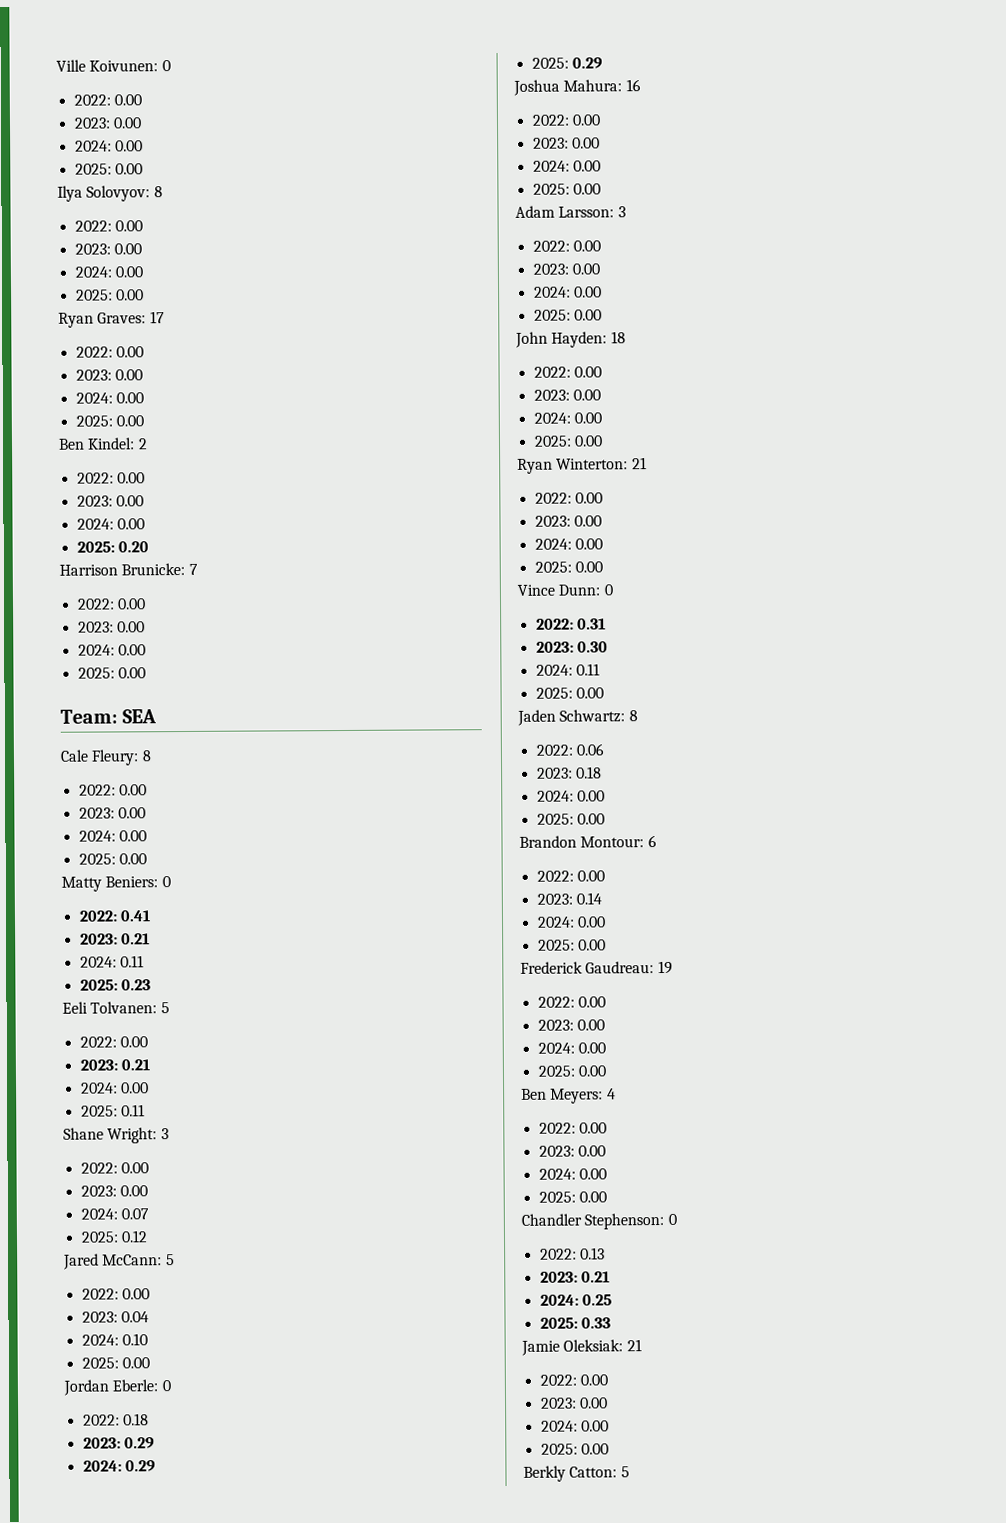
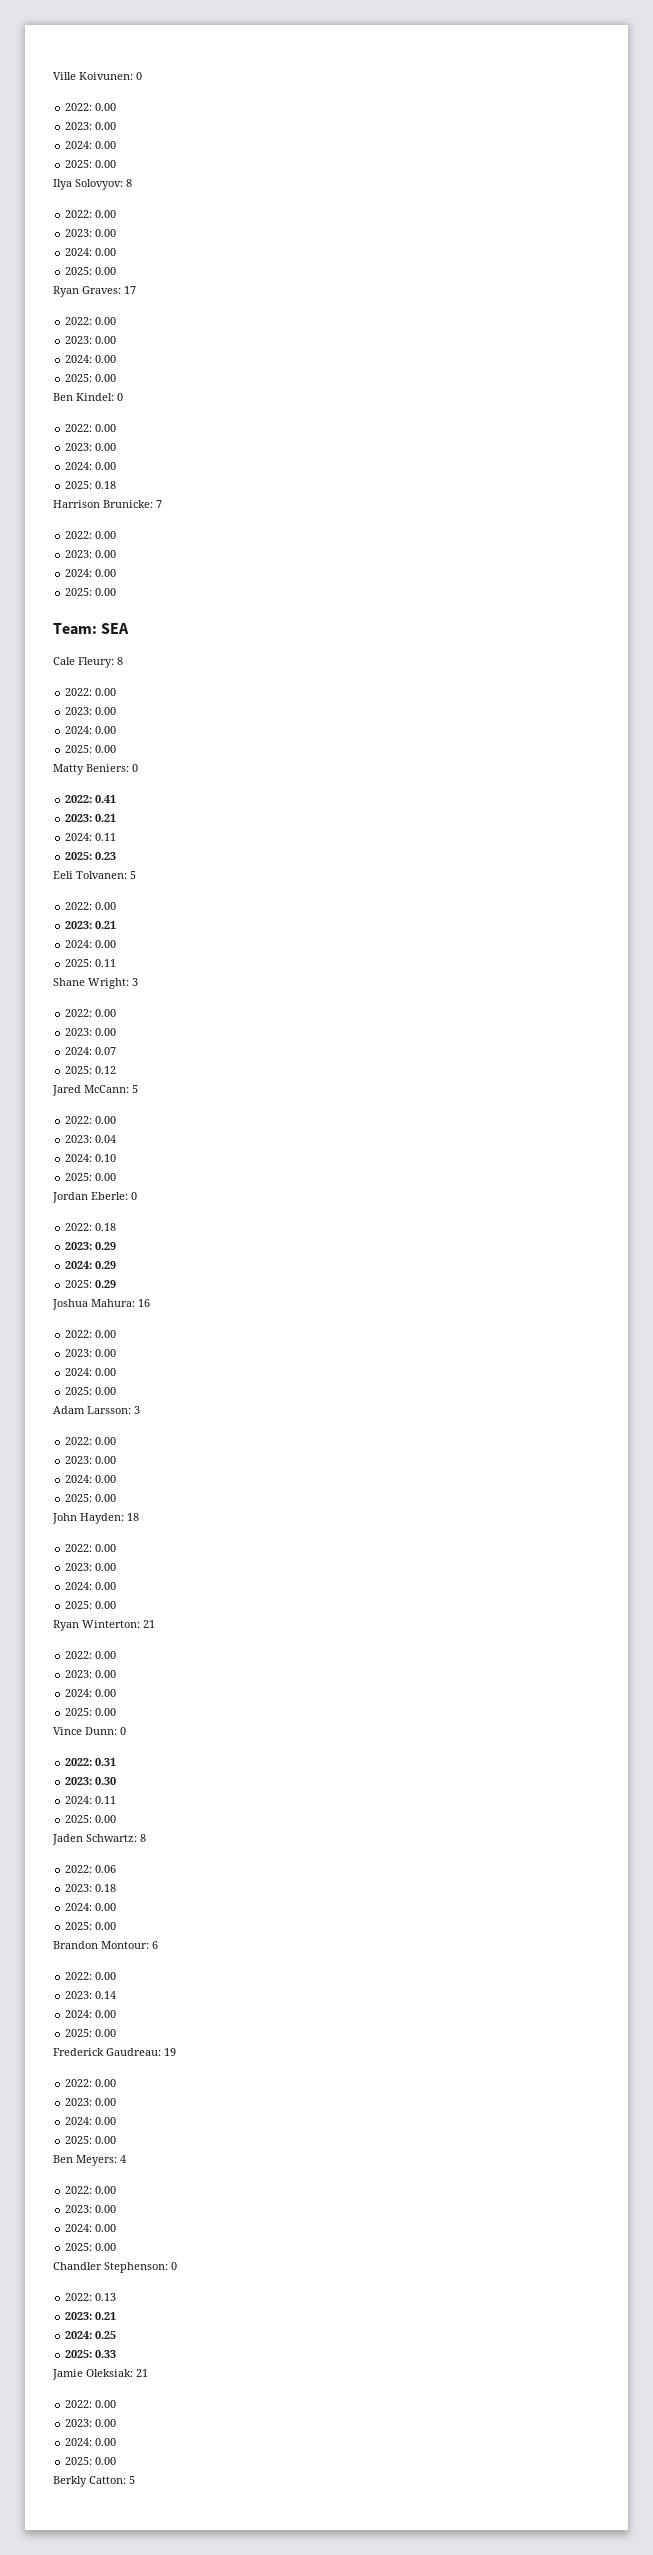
[137,438,148,450] [76,472,145,484] [76,495,144,507] [76,518,145,530] [76,541,149,553] 2 // 2022: 0.00 // 2023: 0.00 // 2024: 0.00 // 2025: 0.20 -> [117,393,123,401] [65,424,117,432] [65,443,117,451] [65,462,117,470] [65,481,117,489] 0 // 2022: 0.00 // 2023: 0.00 // 2024: 0.00 // 2025: 0.18

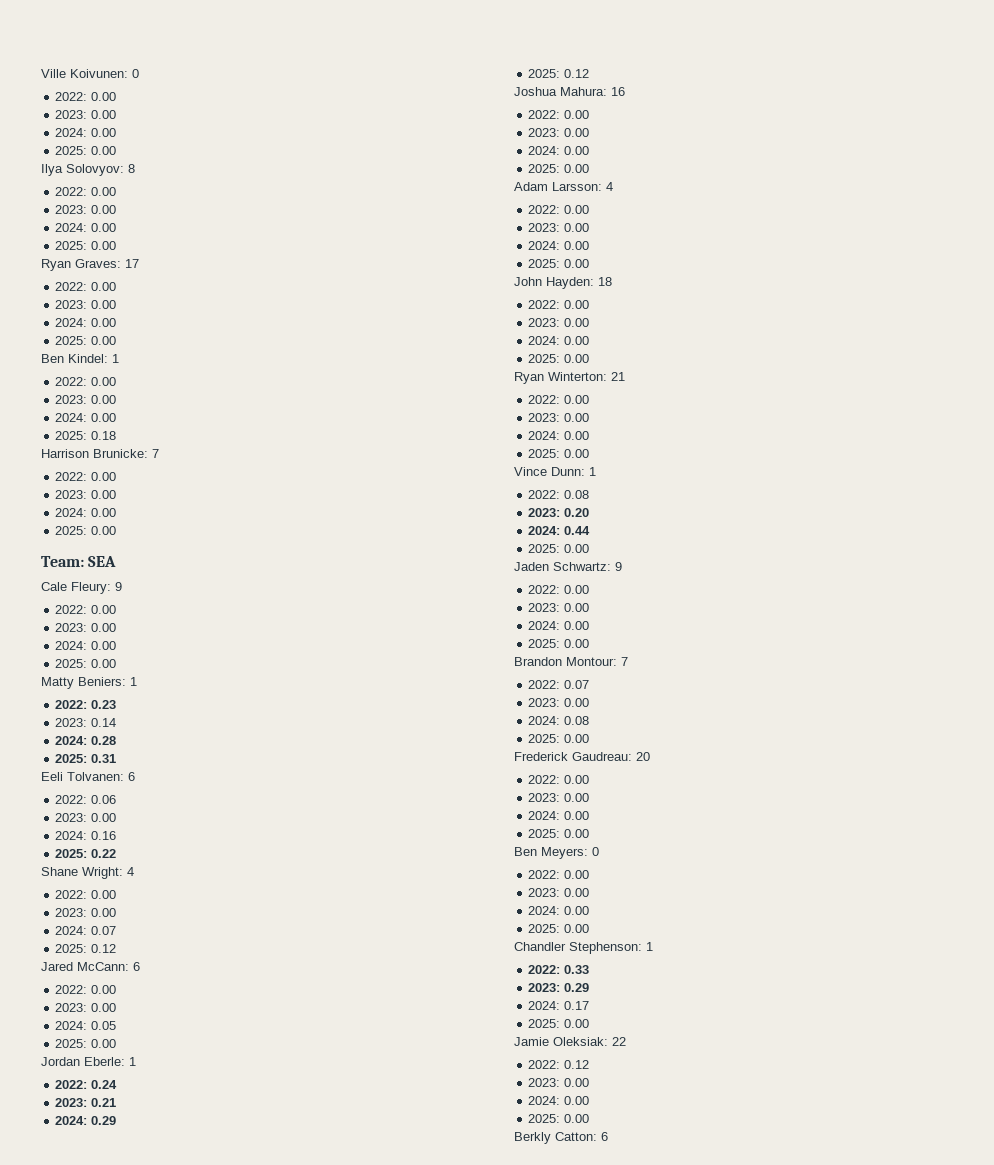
[117,393,123,401] 0 -> [112,354,119,363] 1
[117,657,123,665] 8 -> [115,582,122,591] 9
[132,764,138,772] [65,795,117,803] [65,814,117,822] [65,833,117,841] [65,852,117,860] 0 // 2022: 0.41 // 2023: 0.21 // 2024: 0.11 // 2025: 0.23 -> [130,677,137,686] [55,700,117,709] [55,718,117,727] [55,736,117,745] [55,754,117,763] 1 // 2022: 0.23 // 2023: 0.14 // 2024: 0.28 // 2025: 0.31
[130,871,136,879] [65,902,117,910] [65,921,117,929] [65,940,117,948] [65,959,117,967] 5 // 2022: 0.00 // 2023: 0.21 // 2024: 0.00 // 2025: 0.11 -> [128,772,135,781] [55,795,117,804] [55,813,117,822] [55,831,117,840] [55,849,117,858] 6 // 2022: 0.06 // 2023: 0.00 // 2024: 0.16 // 2025: 0.22
[132,978,138,986] 3 -> [127,867,134,876] 4
[132,1085,138,1093] [65,1116,117,1124] [65,1135,117,1143] [65,1154,117,1162] 5 // 2022: 0.00 // 2023: 0.04 // 2024: 0.10 -> [133,962,140,971] [55,985,117,994] [55,1003,117,1012] [55,1021,117,1030] 6 // 2022: 0.00 // 2023: 0.00 // 2024: 0.05
[131,1192,137,1200] [65,1223,117,1231] [65,1242,117,1250] 0 // 2022: 0.18 // 2023: 0.29 -> [129,1057,136,1066] [55,1080,118,1089] [55,1098,117,1107] 1 // 2022: 0.24 // 2023: 0.21
[95,1280,117,1288] 0.29 -> [564,69,590,78] 0.12
[134,1406,140,1414] 3 -> [606,182,613,191] 4
[120,1727,126,1735] [65,1758,117,1766] [65,1777,117,1785] [65,1796,117,1804] 0 // 2022: 0.31 // 2023: 0.30 // 2024: 0.11 -> [589,467,596,476] [528,490,590,499] [528,508,590,517] [528,526,591,535] 1 // 2022: 0.08 // 2023: 0.20 // 2024: 0.44
[140,1834,146,1842] [65,1865,117,1873] [65,1884,117,1892] 8 // 2022: 0.06 // 2023: 0.18 -> [615,562,622,571] [528,585,590,594] [528,603,590,612] 9 // 2022: 0.00 // 2023: 0.00
[152,1941,158,1949] [65,1972,117,1980] [65,1991,117,1999] [65,2010,117,2018] 6 // 2022: 0.00 // 2023: 0.14 // 2024: 0.00 -> [621,657,628,666] [528,680,590,689] [528,698,590,707] [528,716,590,725] 7 // 2022: 0.07 // 2023: 0.00 // 2024: 0.08
[164,2048,176,2056] 19 -> [636,752,650,761] 20
[120,2155,126,2163] 4 -> [592,847,599,856] 0
[171,2262,177,2270] [65,2293,117,2301] [65,2312,117,2320] [65,2331,117,2339] [65,2350,117,2358] 0 // 2022: 0.13 // 2023: 0.21 // 2024: 0.25 // 2025: 0.33 -> [646,942,653,951] [528,965,590,974] [528,983,590,992] [528,1001,590,1010] [528,1019,590,1028] 1 // 2022: 0.33 // 2023: 0.29 // 2024: 0.17 // 2025: 0.00
[136,2369,148,2377] [65,2400,117,2408] 21 // 2022: 0.00 -> [612,1037,626,1046] [528,1060,590,1069] 22 // 2022: 0.12
[129,2476,135,2484] 5 -> [601,1132,608,1141] 6

